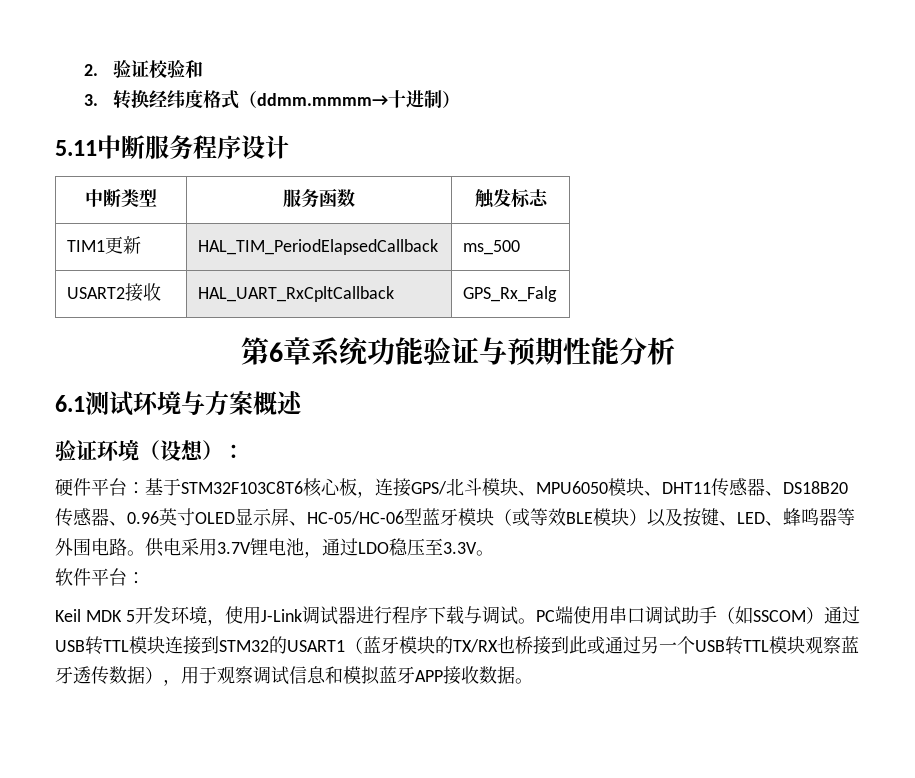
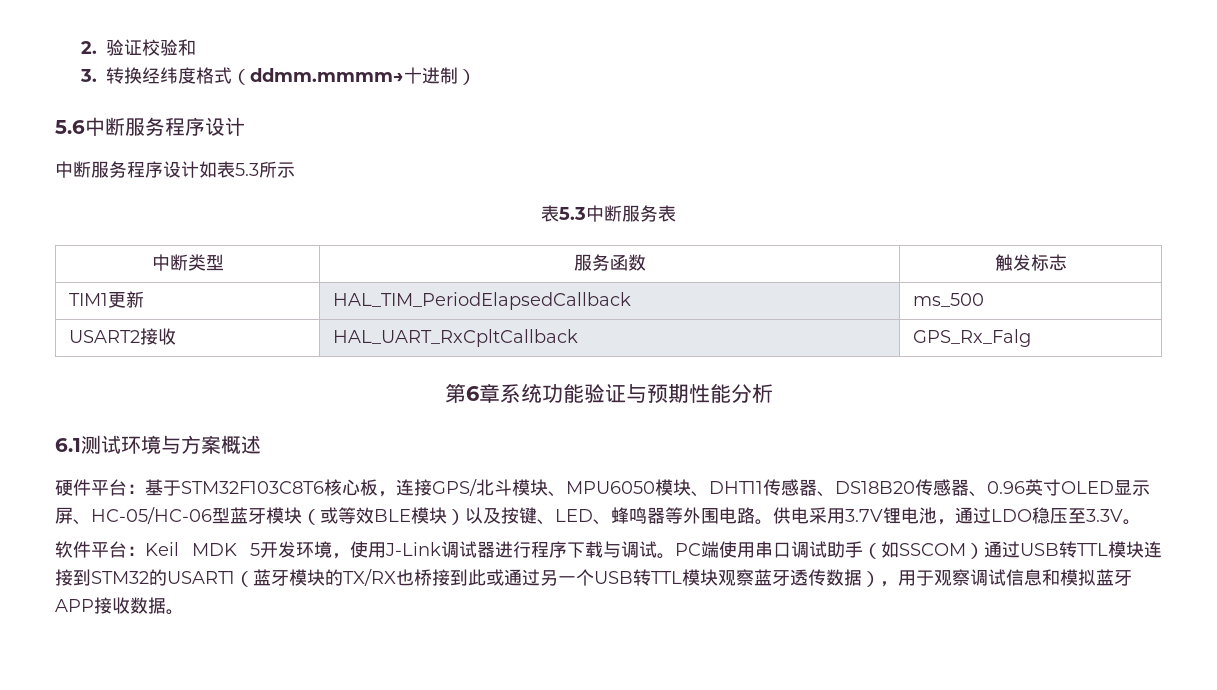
[55,135,289,160] 5.11中断服务程序设计 -> [55,117,245,136] [55,161,295,178] [541,205,676,222] 5.6中断服务程序设计 // 中断服务程序设计如表5.3所示 // 表5.3中断服务表
[55,440,244,461] // 验证环境（设想）： -> (261, 444) none
(145, 578) // -> (145, 551) none

